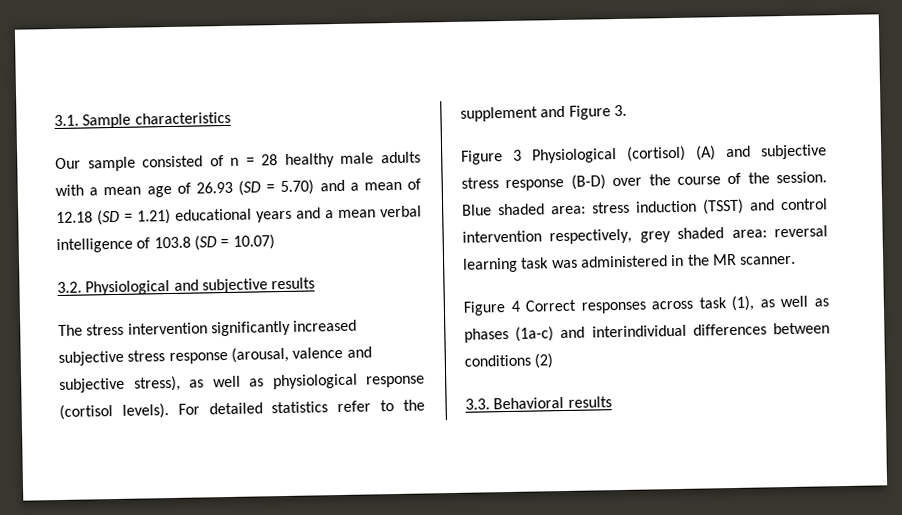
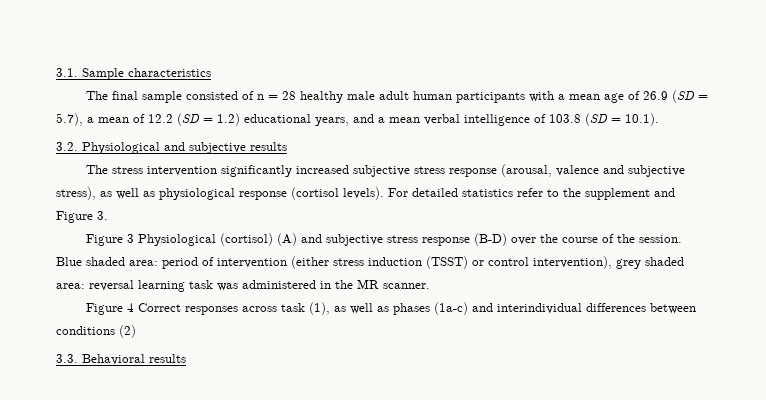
[55,157,81,170] Our -> [86,91,139,100] The final
[380,151,421,164] adults -> [379,91,526,103] adult human participants
[195,179,345,196] 26.93 (SD = 5.70) and -> [643,90,709,103] [56,113,83,126] 26.9 (SD = 5.7),
[56,208,292,226] 12.18 (SD = 1.21) educational years -> [148,113,349,126] 12.2 (SD = 1.2) educational years,
[232,234,275,250] 10.07) -> [625,113,659,126] 10.1).
[592,198,828,215] [462,228,633,245] stress induction (TSST) and control intervention respectively, -> [162,256,612,269] period of intervention (either stress induction (TSST) or control intervention),

